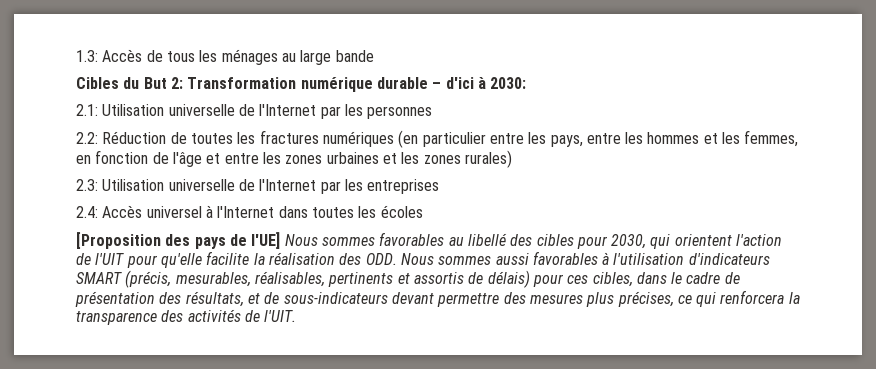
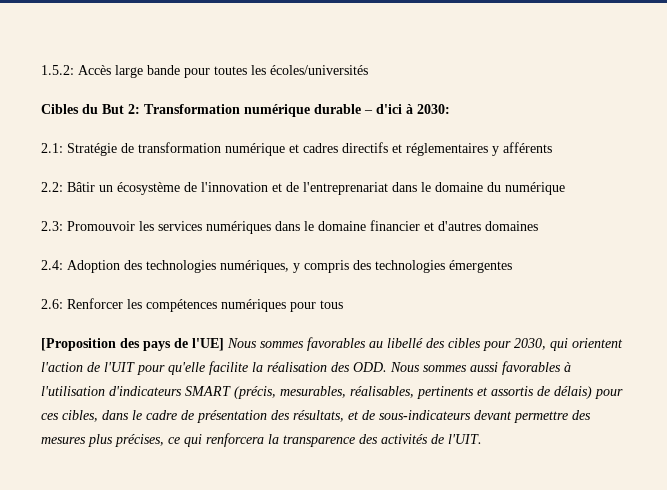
[76,49,374,65] 1.3: Accès de tous les ménages au large bande -> [41,65,368,78] 1.5.2: Accès large bande pour toutes les écoles/universités
[102,104,433,119] [76,130,799,148] [76,150,512,168] [76,179,440,194] [76,205,423,218] Utilisation universelle de l'Internet par les personnes // 2.2: Réduction de toutes les fractures numériques (en particulier entre les pays, entre les hommes et les femmes, en fonction de l'âge et entre les zones urbaines et les zones rurales) // 2.3: Utilisation universelle de l'Internet par les entreprises // 2.4: Accès universel à l'Internet dans toutes les écoles -> [67,142,552,156] [41,182,565,195] [41,220,538,234] [41,260,512,273] [41,298,343,312] Stratégie de transformation numérique et cadres directifs et réglementaires y afférents // 2.2: Bâtir un écosystème de l'innovation et de l'entreprenariat dans le domaine du numérique // 2.3: Promouvoir les services numériques dans le domaine financier et d'autres domaines // 2.4: Adoption des technologies numériques, y compris des technologies émergentes // 2.6: Renforcer les compétences numériques pour tous

